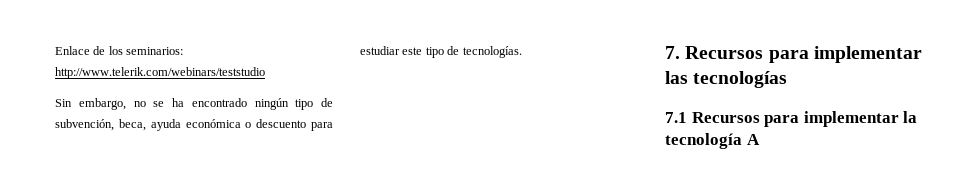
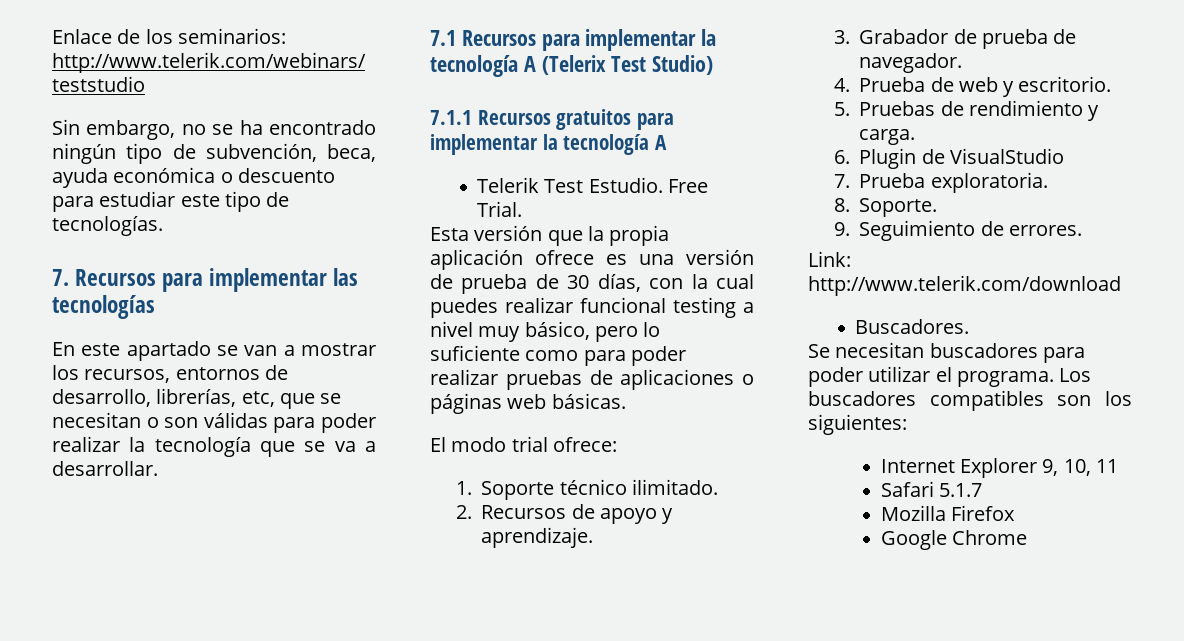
(788, 79) none -> [52,341,376,361] [52,365,288,383] [52,388,342,409] [52,412,376,433] [52,436,376,457] [52,461,158,476] // En este apartado se van a mostrar los recursos, entornos de desarrollo, librerías, etc, que se necesitan o son válidas para poder realizar la tecnología que se va a desarrollar.
(760, 139) none -> [541,55,714,75] [430,109,674,130] [430,134,667,155] [477,177,708,193] [477,201,523,217] [430,225,670,246] [430,249,754,270] [430,274,754,294] [430,297,754,318] [430,321,661,342] [430,345,686,366] [430,369,754,390] [430,393,626,414] [430,436,617,452] [455,479,718,500] [455,504,674,524] [481,527,594,548] [833,29,1077,49] [859,53,963,73] [833,76,1112,97] [833,100,1100,121] [859,129,916,145] [833,148,1064,169] [833,172,1048,193] [833,198,938,217] [833,220,1082,241] [808,251,851,267] [808,275,1121,296] [855,319,970,334] [808,342,1085,363] [808,366,1092,387] [808,390,1132,411] [808,414,907,435] [880,458,1118,478] [880,481,983,497] [880,505,1016,521] [880,530,1028,550] (Telerix Test Studio) // 7.1.1 Recursos gratuitos para implementar la tecnología A // Telerik Test Estudio. Free Trial. // Esta versión que la propia aplicación ofrece es una versión de prueba de 30 días, con la cual puedes realizar funcional testing a nivel muy básico, pero lo suficiente como para poder realizar pruebas de aplicaciones o páginas web básicas. // El modo trial ofrece: // 1. Soporte técnico ilimitado. // 2. Recursos de apoyo y aprendizaje. // 3. Grabador de prueba de navegador. // 4. Prueba de web y escritorio. // 5. Pruebas de rendimiento y carga. // 6. Plugin de VisualStudio // 7. Prueba exploratoria. // 8. Soporte. // 9. Seguimiento de errores. // Link: http://www.telerik.com/download // Buscadores. // Se necesitan buscadores para poder utilizar el programa. Los buscadores compatibles son los siguientes: // Internet Explorer 9, 10, 11 // Safari 5.1.7 // Mozilla Firefox // Google Chrome

